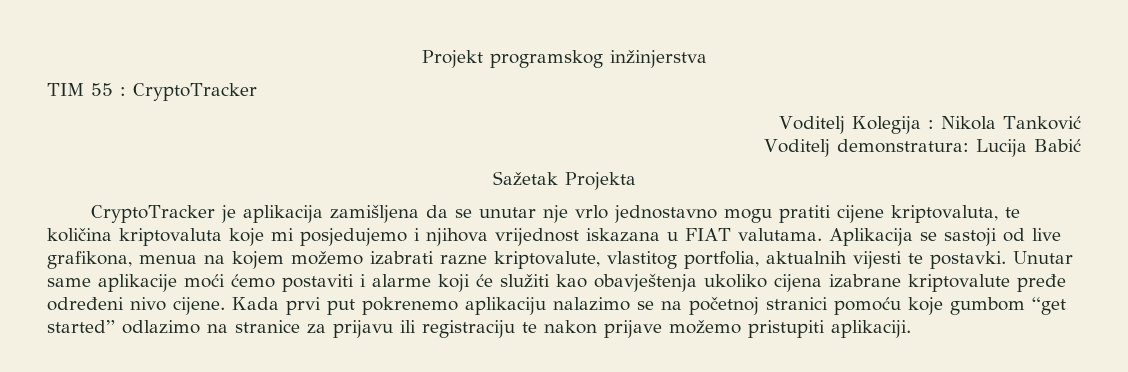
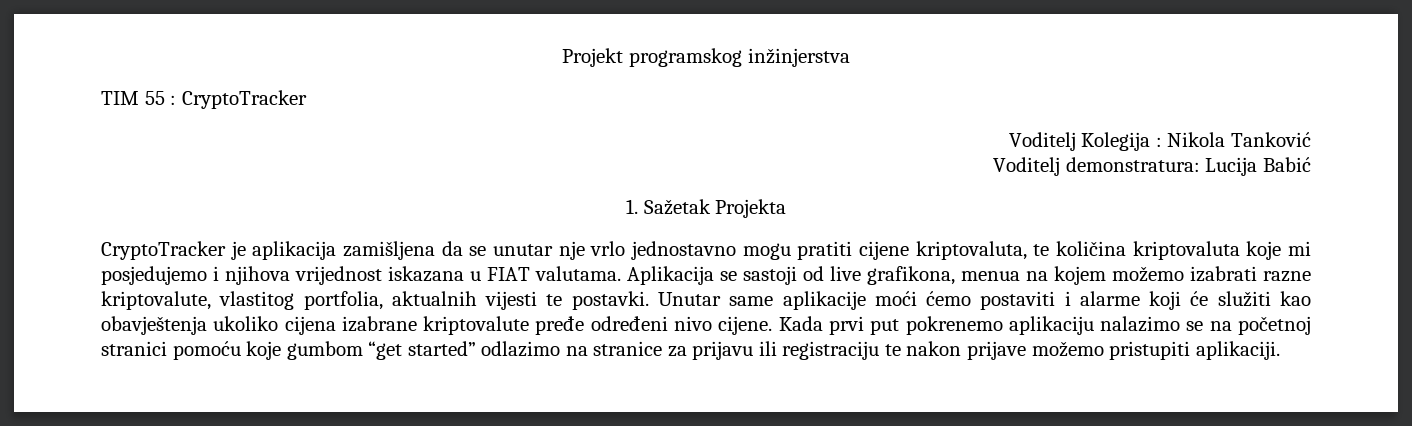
(1081, 145) none -> [625,199,638,214] 1.

